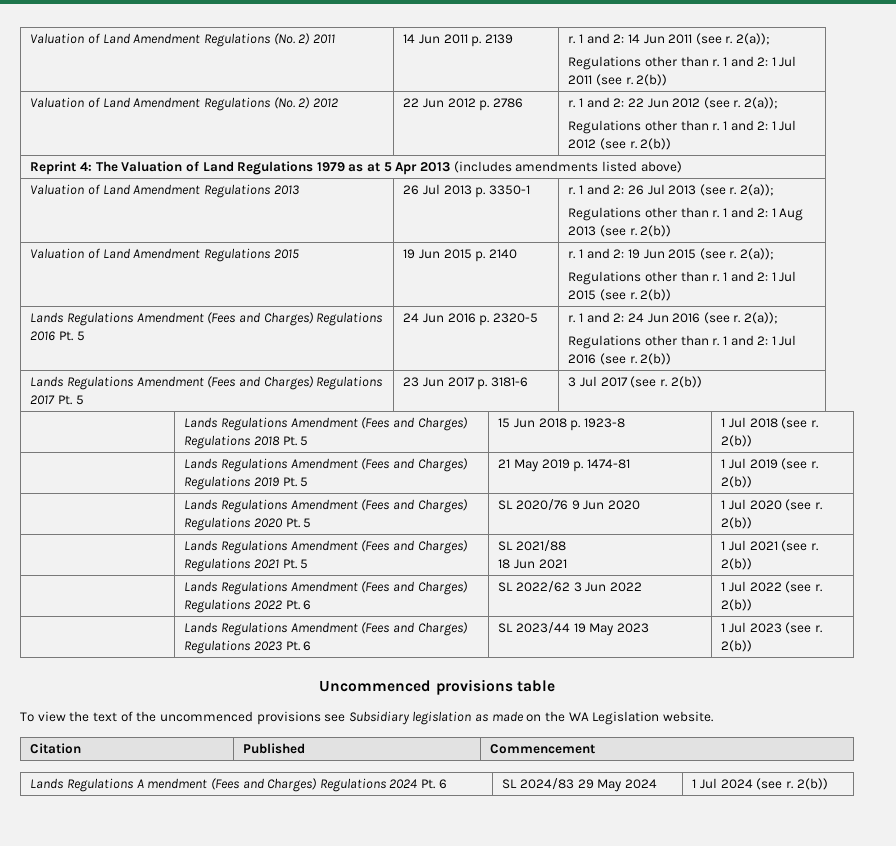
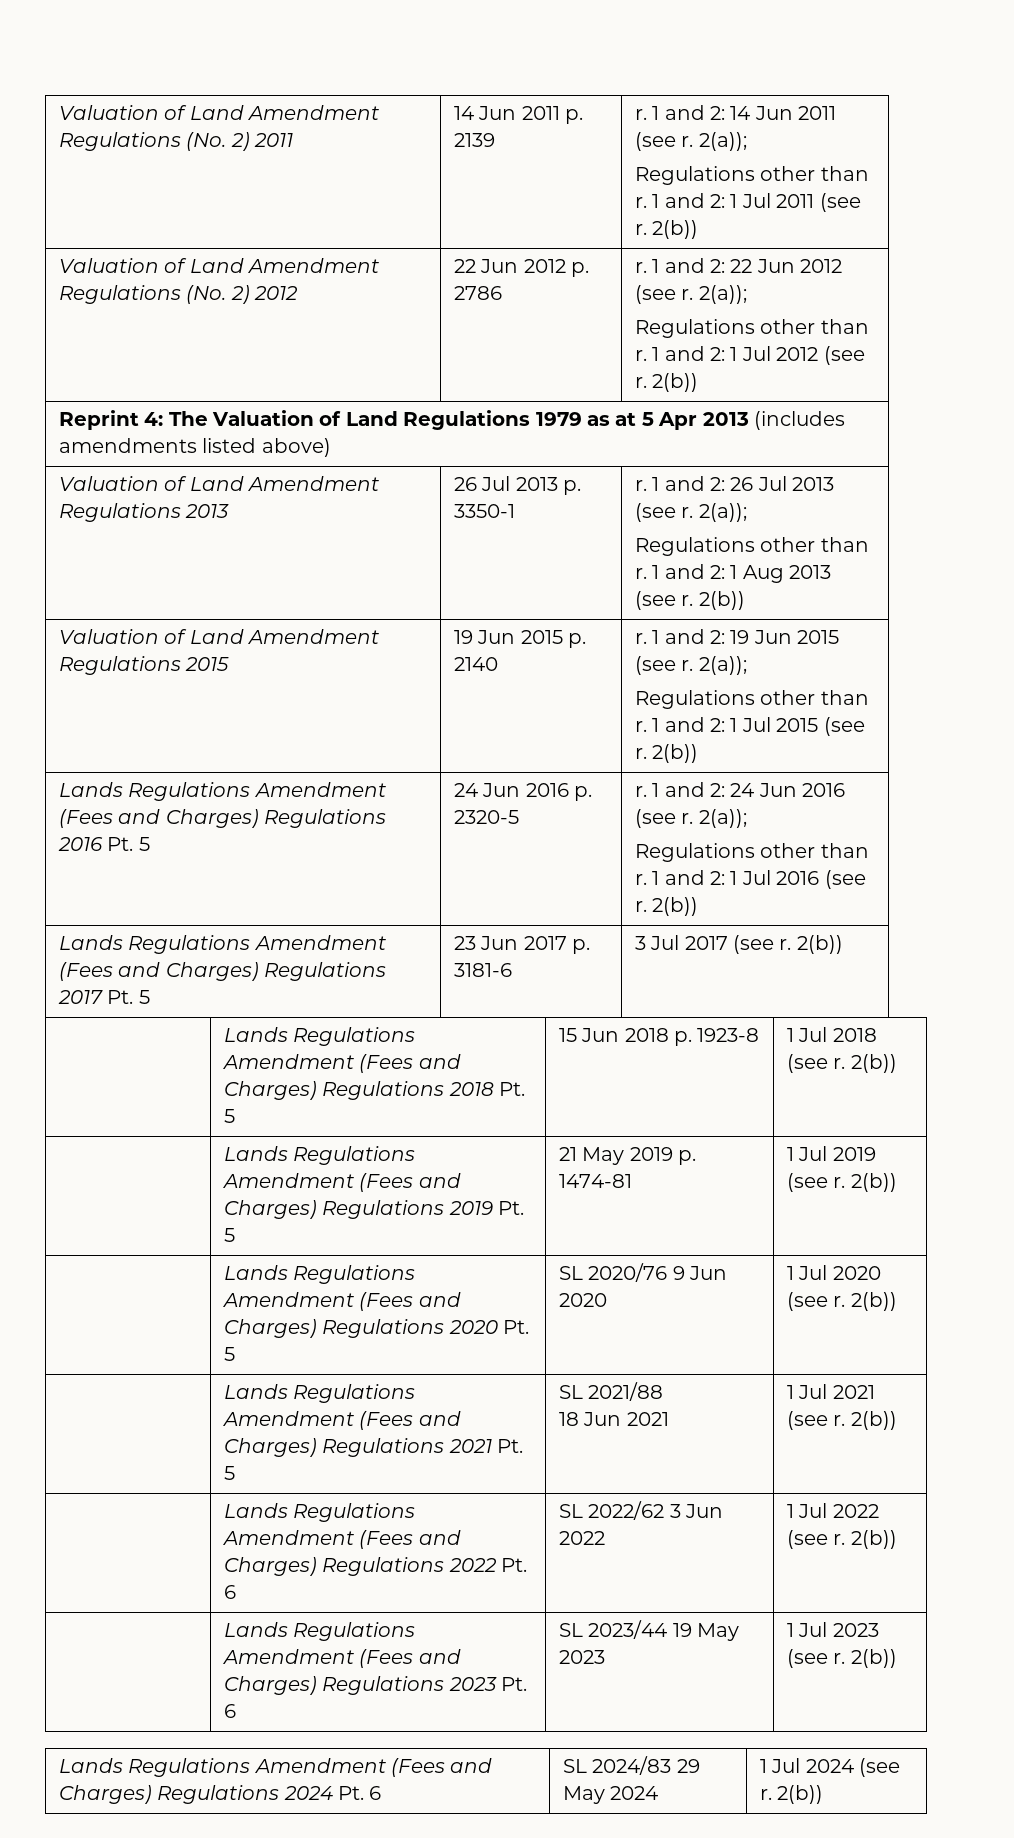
[319,679,555,695] [20,711,713,725] [30,743,82,754] [243,743,306,754] [490,744,596,754] [30,778,208,792] // Uncommenced provisions table // To view the text of the uncommenced provisions see Subsidiary legislation as made on the WA Legislation website. // Citation | Published | Commencement // Lands Regulations A mendment -> [58,1758,386,1777] // Lands Regulations Amendment

